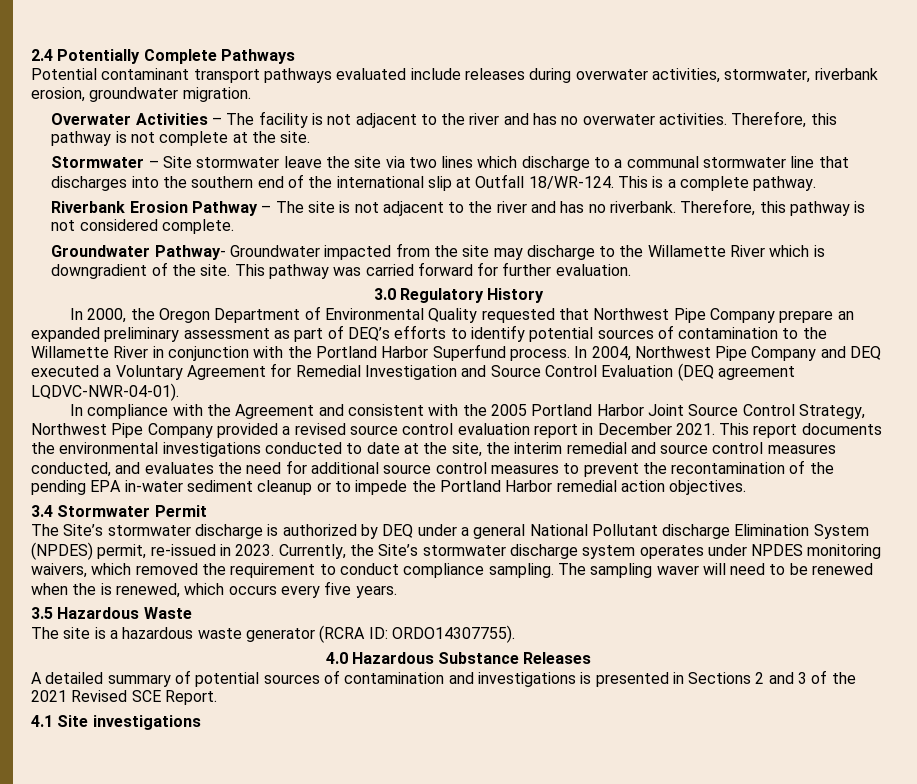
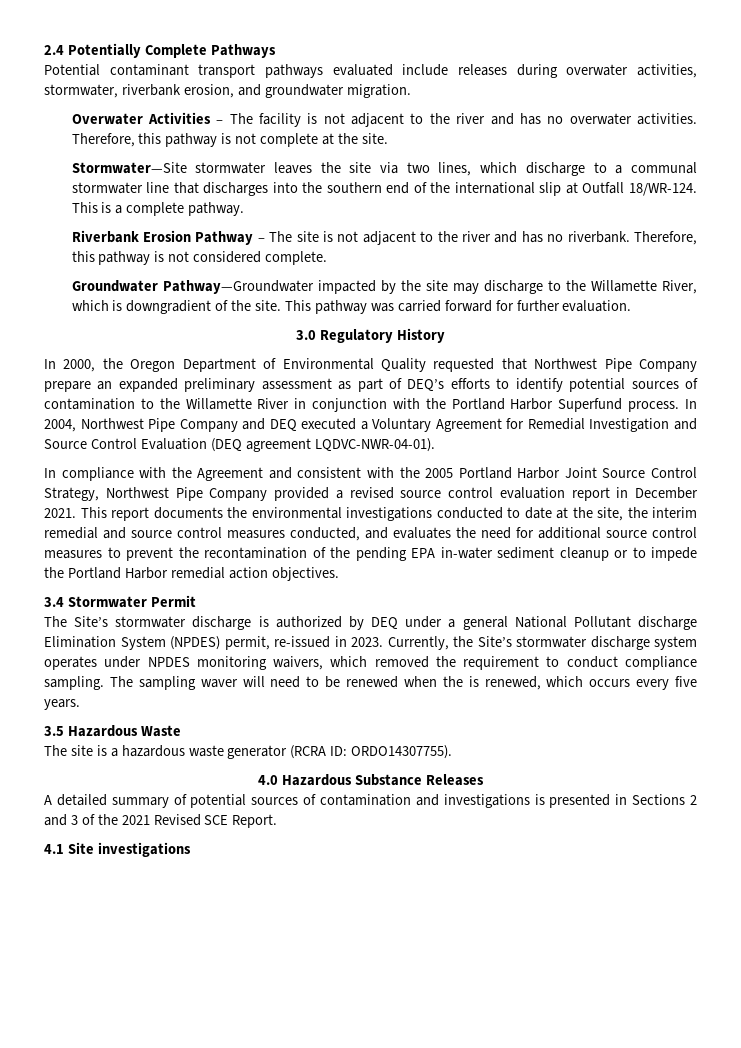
(85, 94) none -> [237,84,261,96] and
[51,156,322,168] Stormwater – Site stormwater leave -> [71,162,312,174] Stormwater—Site stormwater leaves
[441,156,474,168] lines -> [438,162,472,176] lines,
[154,243,430,260] Pathway- Groundwater impacted from -> [162,280,396,294] Pathway—Groundwater impacted by
[730,245,766,257] River -> [661,280,697,294] River,

